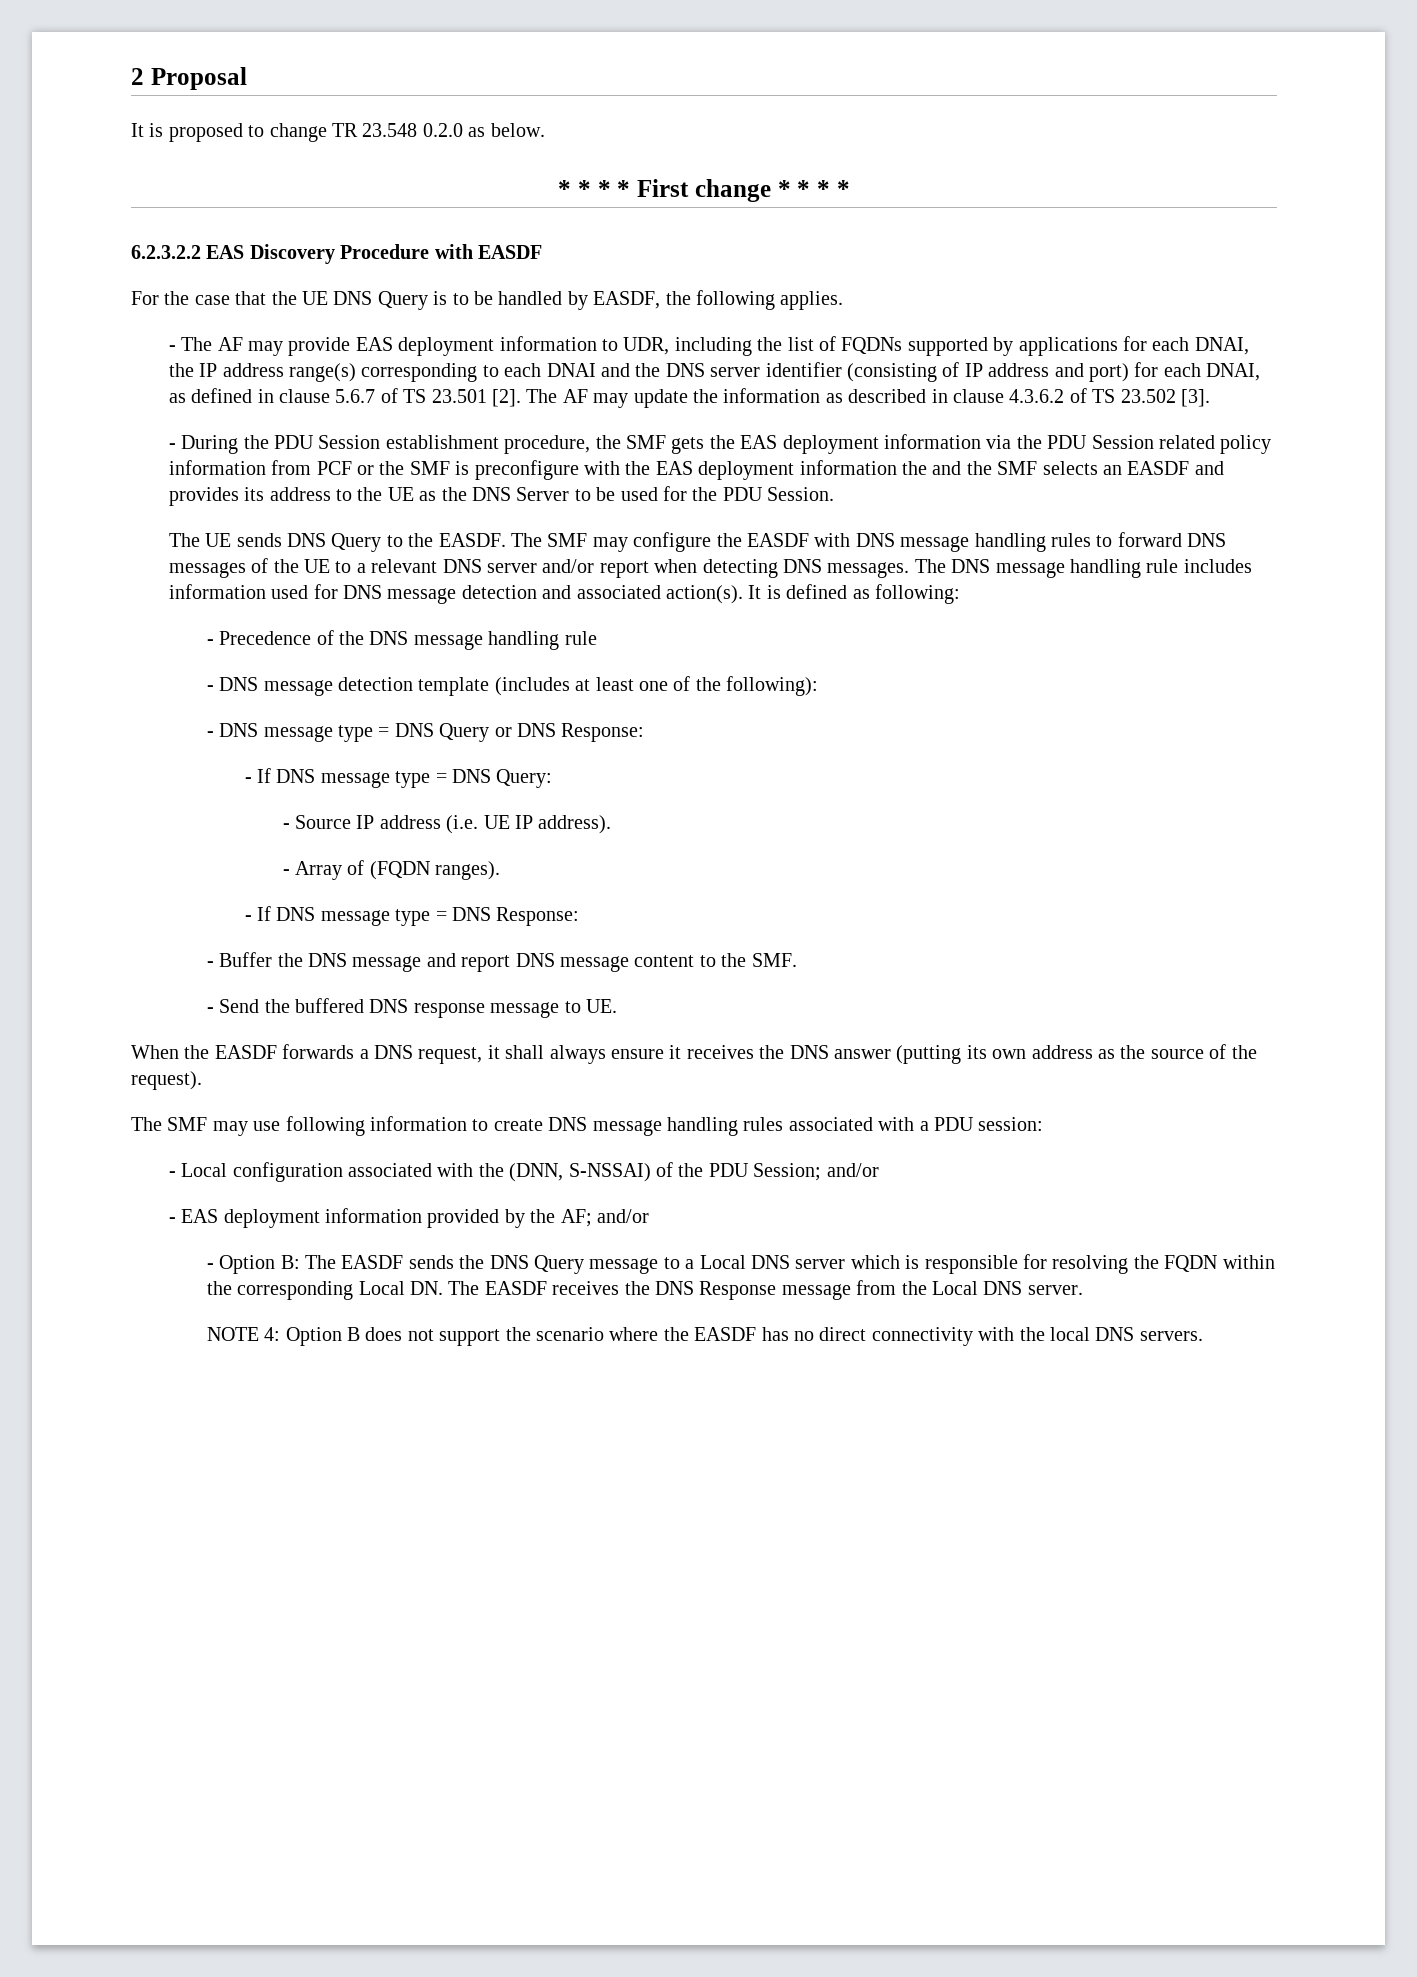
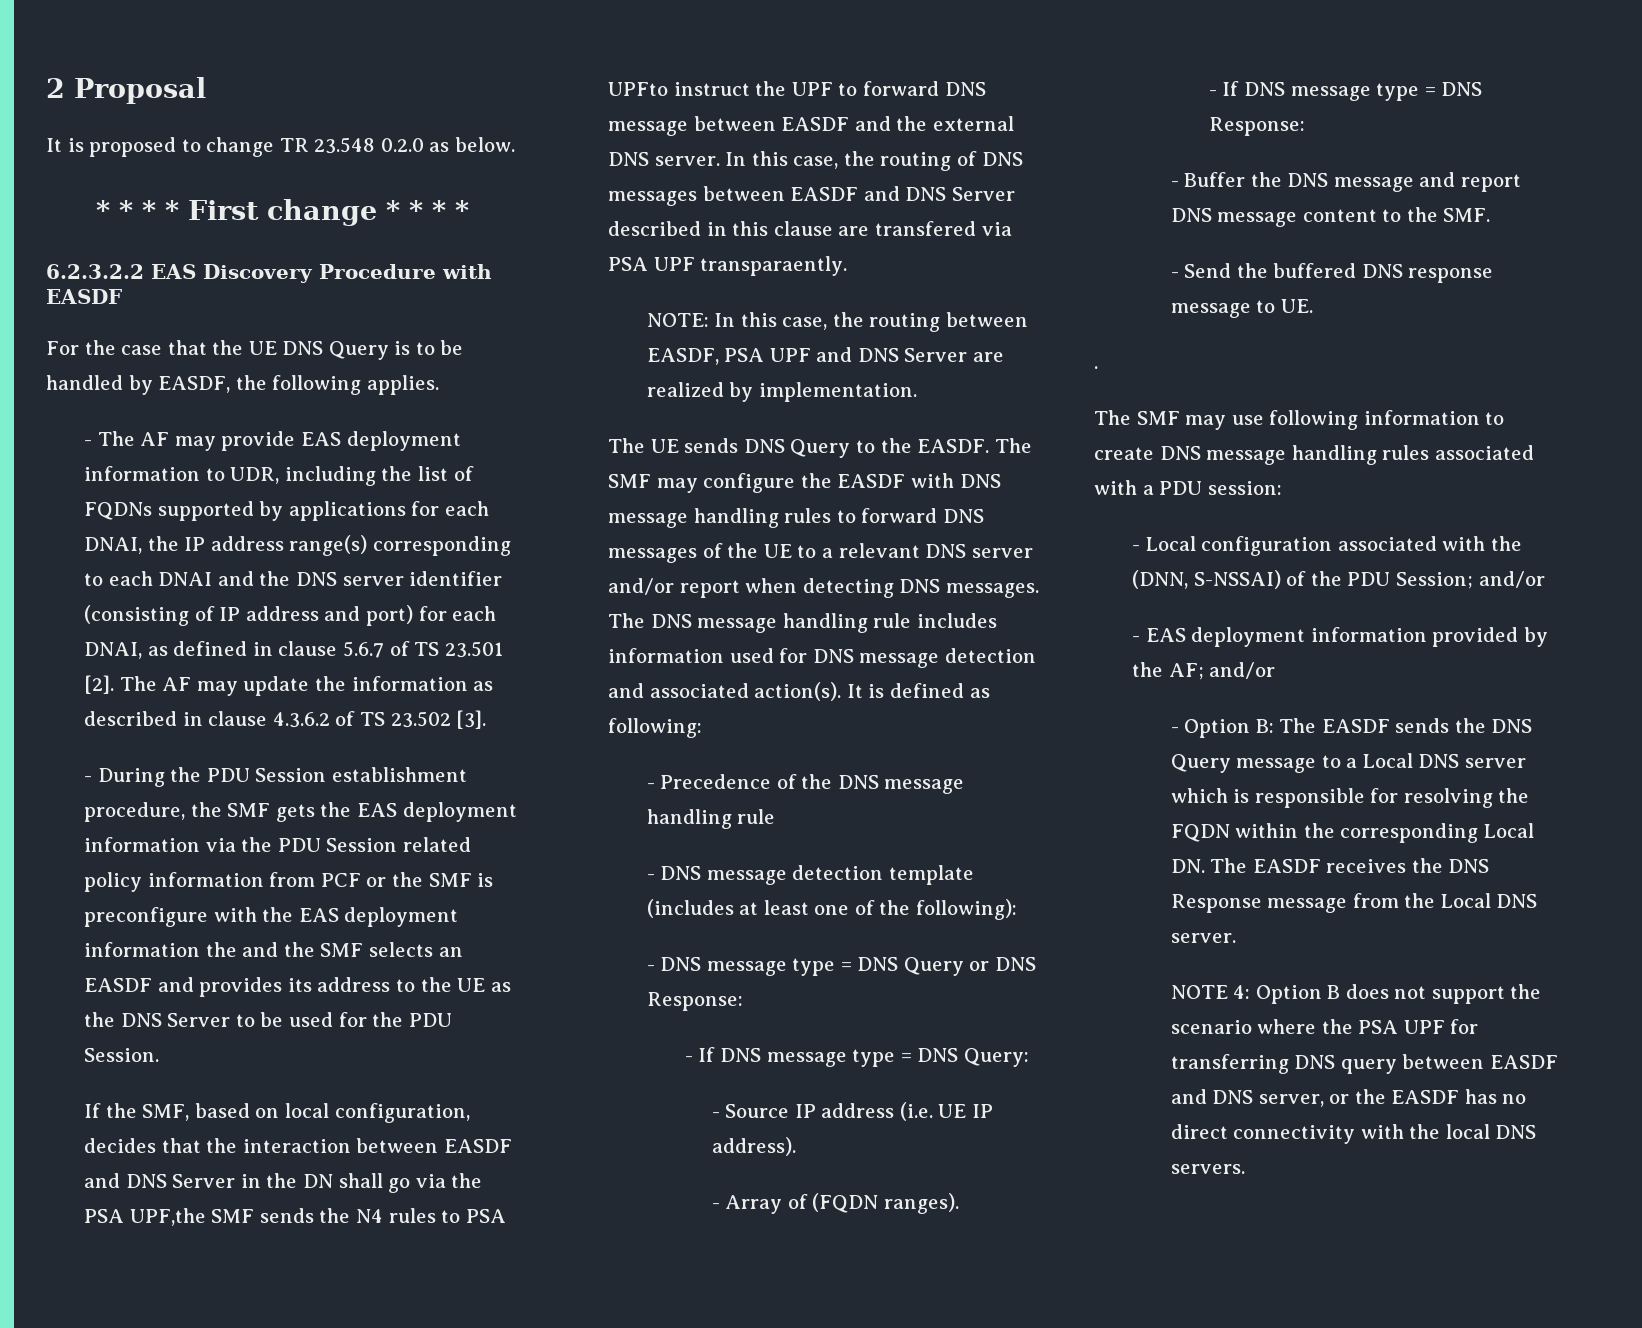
(835, 494) none -> [84,1103,470,1123] [84,1138,512,1153] [84,1173,483,1193] [84,1208,506,1226] [608,81,986,96] [608,116,1014,136] [608,151,1023,171] [608,186,1015,206] [608,221,1012,236] [608,256,848,276] [646,312,1028,332] [646,347,1004,365] [646,382,917,402] // If the SMF, based on local configuration, decides that the interaction between EASDF and DNS Server in the DN shall go via the PSA UPF,the SMF sends the N4 rules to PSA UPFto instruct the UPF to forward DNS message between EASDF and the external DNS server. In this case, the routing of DNS messages between EASDF and DNS Server described in this clause are transfered via PSA UPF transparaently. // NOTE: In this case, the routing between EASDF, PSA UPF and DNS Server are realized by implementation.
[131,1044,1257,1064] [131,1071,202,1090] When the EASDF forwards a DNS request, it shall always ensure it receives the DNS answer (putting its own address as the source of the request). -> [1094,366,1098,369] .
(689, 1334) none -> [1358,1019,1479,1034] [1170,1054,1558,1074] [1170,1089,1386,1107] PSA UPF for transferring DNS query between EASDF and DNS server, or the

